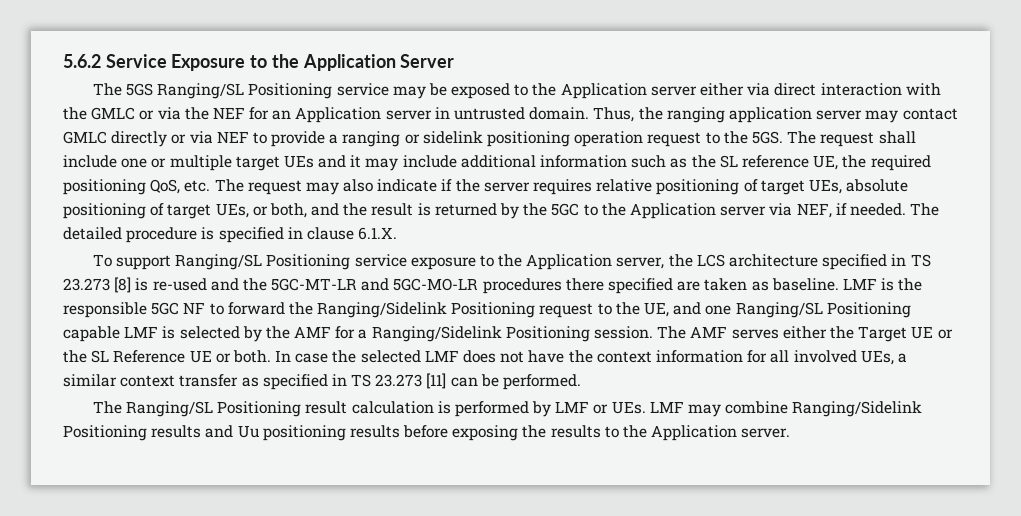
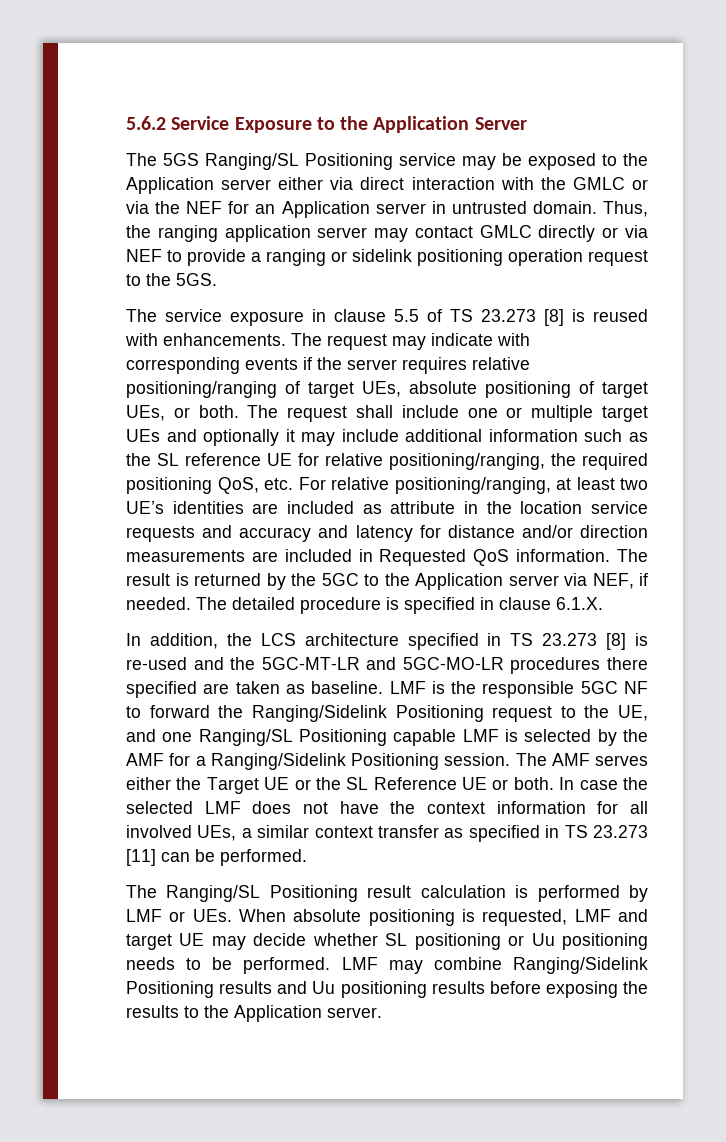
(783, 137) none -> [126,309,648,326] [125,333,530,350] [126,357,530,374] [126,381,648,398] [126,405,239,421] // The service exposure in clause 5.5 of TS 23.273 [8] is reused with enhancements. The request may indicate with corresponding events if the server requires relative positioning/ranging of target UEs, absolute positioning of target UEs, or both.
(347, 161) none -> [203,429,280,446] optionally
[813,155,839,170] UE, -> [267,453,545,470] UE for relative positioning/ranging,
[214,179,909,195] [63,203,368,219] The request may also indicate if the server requires relative positioning of target UEs, absolute positioning of target UEs, or both, and the -> [298,477,648,494] [126,501,648,514] [126,525,648,542] [126,549,648,566] For relative positioning/ranging, at least two UE’s identities are included as attribute in the location service requests and accuracy and latency for distance and/or direction measurements are included in Requested QoS information. The
[92,254,665,270] To support Ranging/SL Positioning service exposure to the Application server, -> [126,633,218,649] In addition,
(646, 407) none -> [239,909,648,926] [126,933,648,950] [126,957,331,974] When absolute positioning is requested, LMF and target UE may decide whether SL positioning or Uu positioning needs to be performed.

